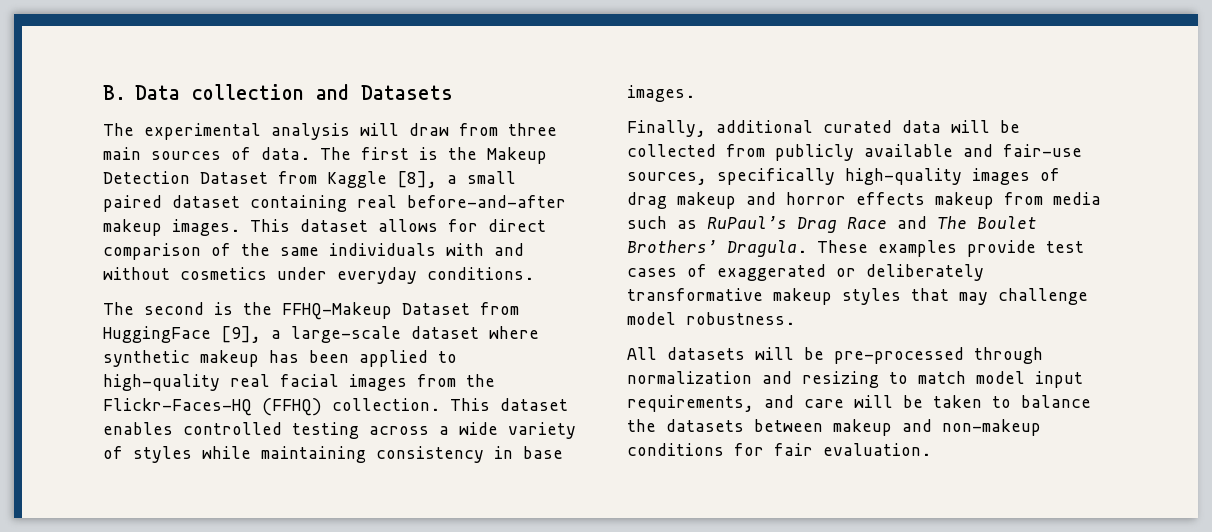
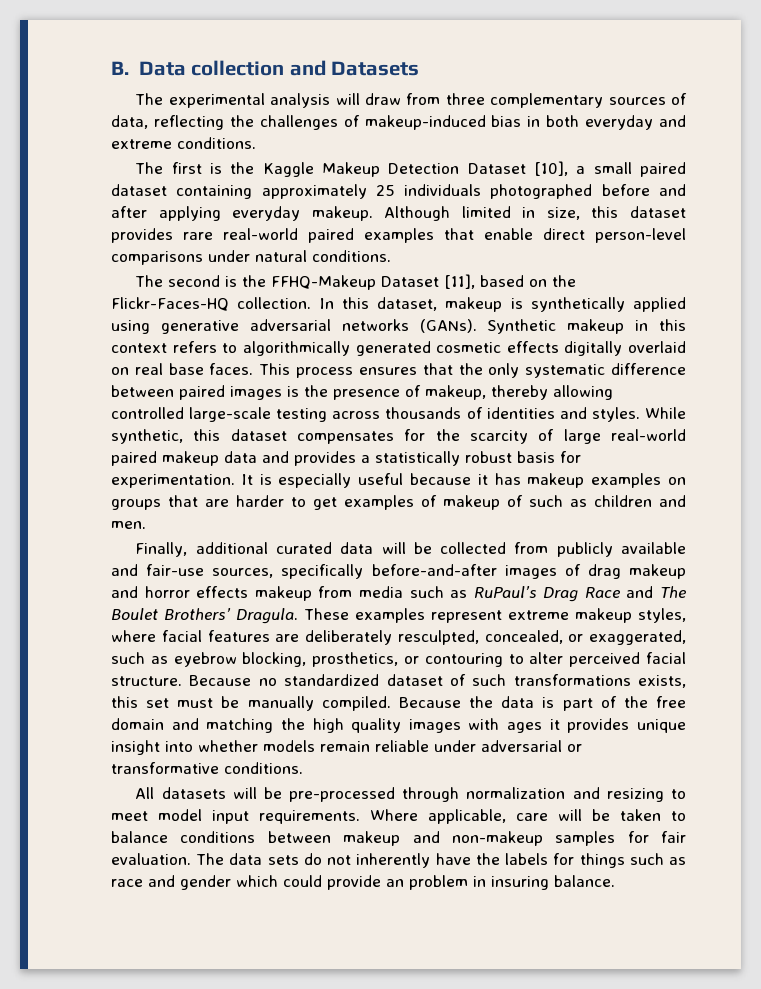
[103,147,141,160] main -> [490,93,604,108] complementary
[261,147,310,160] data. -> [111,115,686,130] [111,137,256,149] data, reflecting the challenges of makeup-induced bias in both everyday and extreme conditions. //
(477, 153) none -> [262,162,314,177] Kaggle
[278,171,437,188] from Kaggle [8], -> [534,161,569,176] [10],
[357,195,566,208] [103,219,546,236] [103,243,524,260] [103,267,417,284] real before-and-after makeup images. This dataset allows for direct comparison of the same individuals with and without cosmetics under everyday -> [261,184,686,199] [111,206,686,221] [111,228,686,243] [111,250,307,265] approximately 25 individuals photographed before and after applying everyday makeup. Although limited in size, this dataset provides rare real-world paired examples that enable direct person-level comparisons under natural
[480,302,519,315] [103,326,539,343] [103,350,457,367] [103,374,495,391] [103,398,568,416] [103,422,576,439] [103,446,563,463] [627,85,695,102] from HuggingFace [9], a large-scale dataset where synthetic makeup has been applied to high-quality real facial images from the Flickr-Faces-HQ (FFHQ) collection. This dataset enables controlled testing across a wide variety of styles while maintaining consistency in base images. -> [444,274,577,289] [111,297,686,312] [111,319,686,334] [111,341,686,356] [111,363,686,378] [111,385,613,400] [111,407,686,422] [111,429,686,444] [111,451,581,466] [111,473,686,488] [111,495,686,510] [111,521,146,529] [11], based on the Flickr-Faces-HQ collection. In this dataset, makeup is synthetically applied using generative adversarial networks (GANs). Synthetic makeup in this context refers to algorithmically generated cosmetic effects digitally overlaid on real base faces. This process ensures that the only systematic difference between paired images is the presence of makeup, thereby allowing controlled large-scale testing across thousands of identities and styles. While synthetic, this dataset compensates for the scarcity of large real-world paired makeup data and provides a statistically robust basis for experimentation. It is especially useful because it has makeup examples on groups that are harder to get examples of makeup of such as children and men.
[845,168,962,185] high-quality -> [371,564,497,576] before-and-after
[967,240,1084,257] [627,264,984,281] [627,288,1088,305] [627,312,795,325] provide test cases of exaggerated or deliberately transformative makeup styles that may challenge model robustness. -> [431,608,686,623] [111,630,686,645] [111,652,686,667] [111,674,686,688] [111,696,686,711] [111,718,686,733] [111,740,582,755] [111,762,303,774] represent extreme makeup styles, where facial features are deliberately resculpted, concealed, or exaggerated, such as eyebrow blocking, prosthetics, or contouring to alter perceived facial structure. Because no standardized dataset of such transformations exists, this set must be manually compiled. Because the data is part of the free domain and matching the high quality images with ages it provides unique insight into whether models remain reliable under adversarial or transformative conditions.
[918,371,966,384] match -> [111,811,148,821] meet
[627,395,794,412] requirements, and -> [259,809,506,824] requirements. Where applicable,
[627,419,744,432] the datasets -> [180,831,256,843] conditions
[627,443,724,456] conditions -> [555,831,616,846] samples
(931, 449) none -> [196,853,686,868] [111,875,615,890] The data sets do not inherently have the labels for things such as race and gender which could provide an problem in insuring balance.

